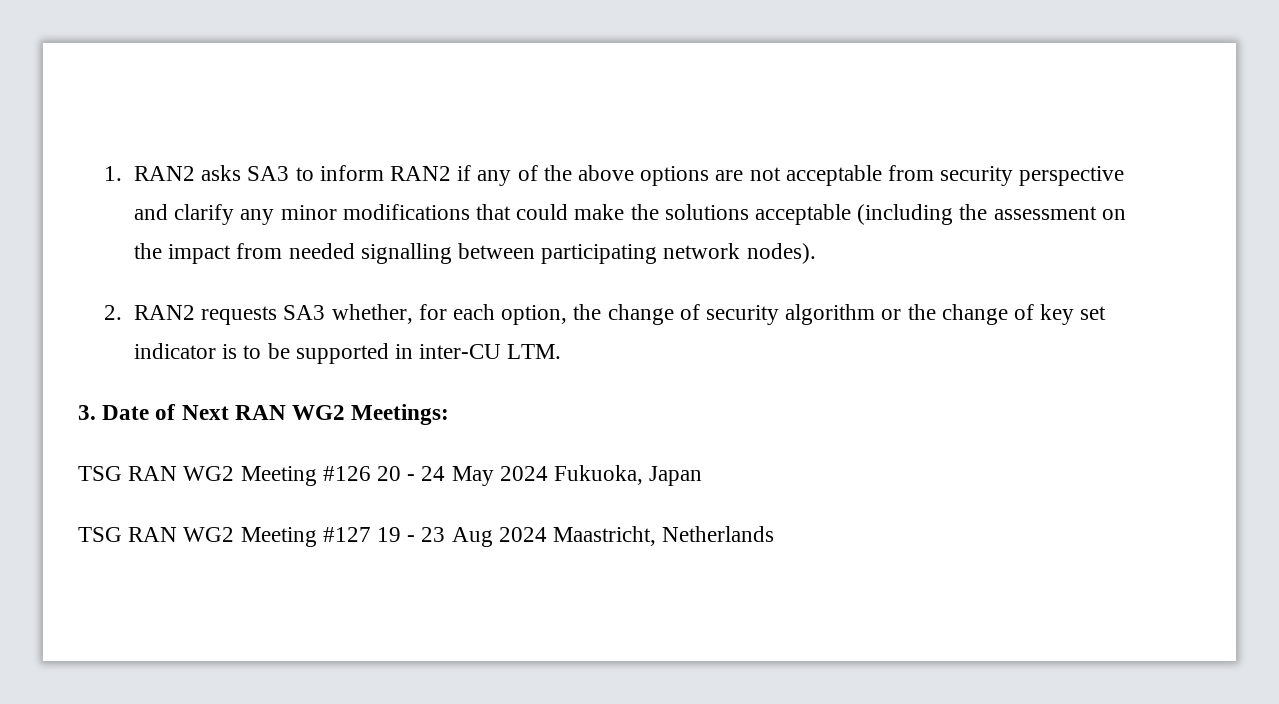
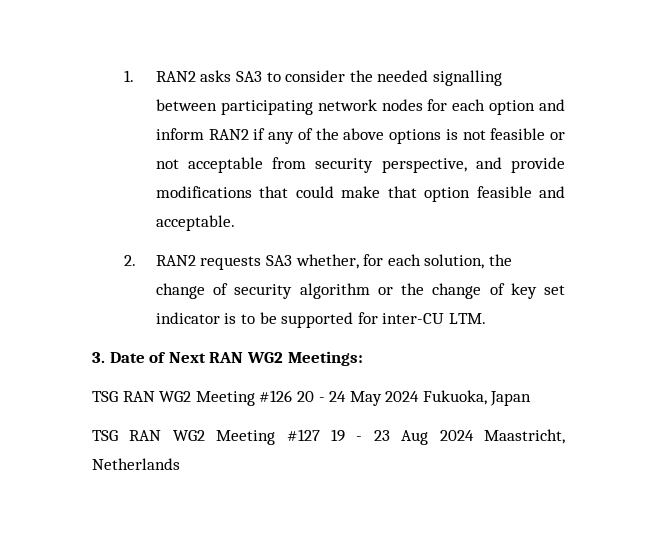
(314, 174) none -> [285,70,503,86] [155,99,566,115] consider the needed signalling between participating network nodes for each option and
[715,165,1125,186] [133,204,1126,225] [133,243,816,264] are not acceptable from security perspective and clarify any minor modifications that could make the solutions acceptable (including the assessment on the impact from needed signalling between participating network nodes). -> [445,128,566,140] [155,157,565,173] [155,186,565,202] [155,215,235,231] is not feasible or not acceptable from security perspective, and provide modifications that could make that option feasible and acceptable.
[501,305,568,325] option, -> [424,254,485,269] solution,
[394,344,413,359] in -> [357,312,378,324] for

